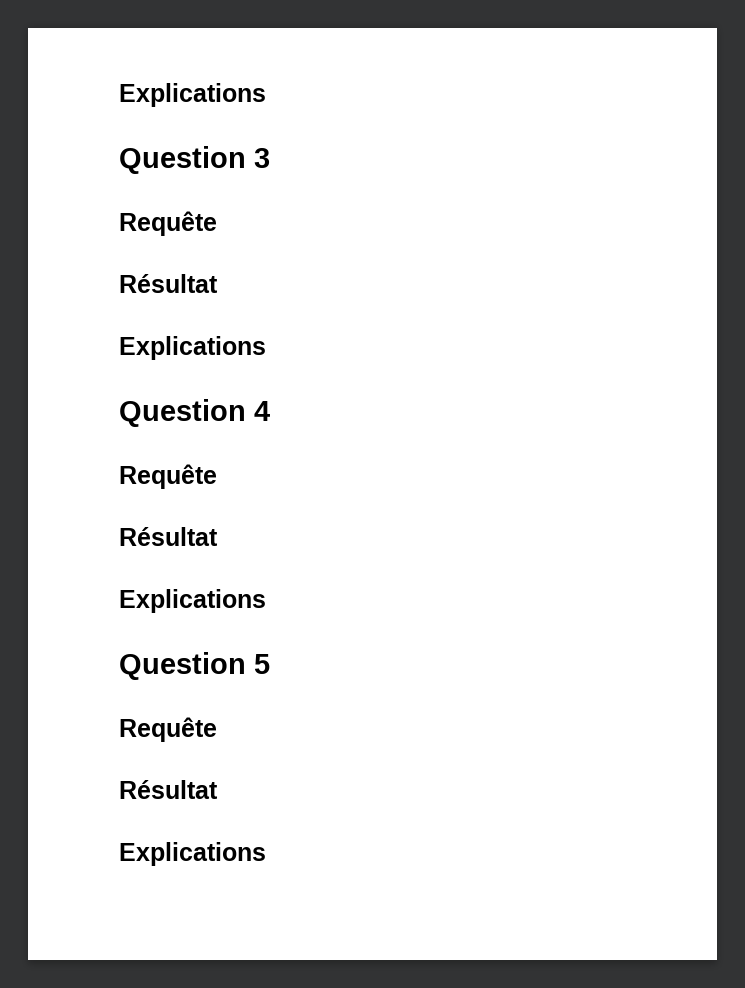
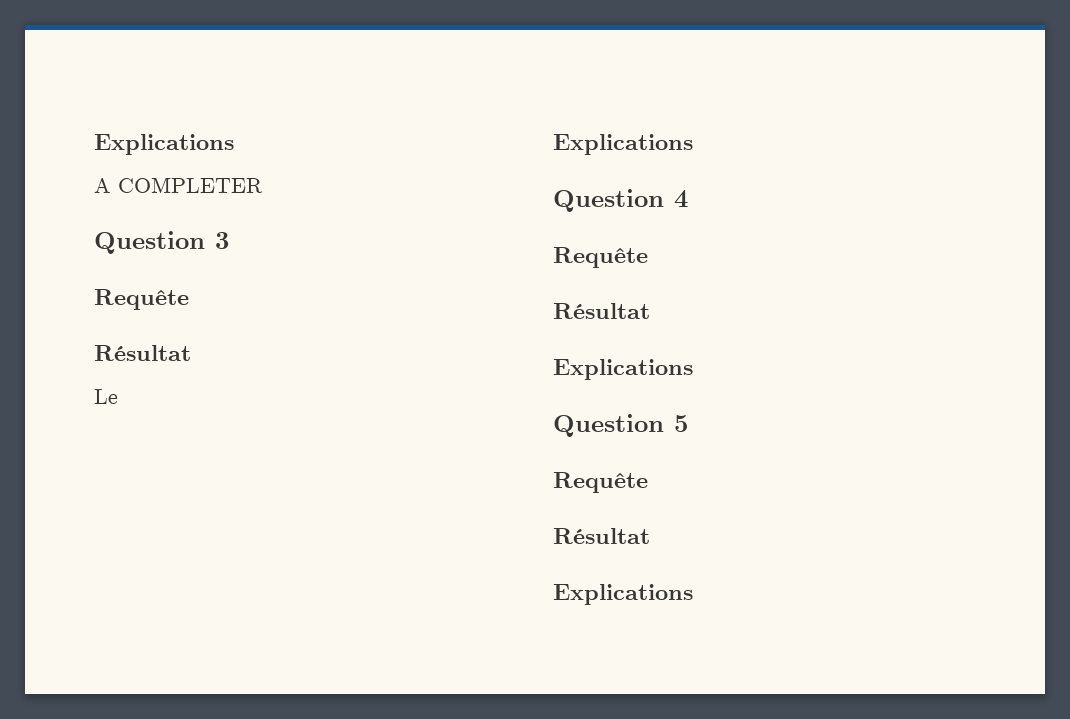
[119,83,266,107] Explications -> [94,134,234,155] [94,177,263,193] Explications // A COMPLETER
(218, 283) none -> [94,389,118,404] // Le

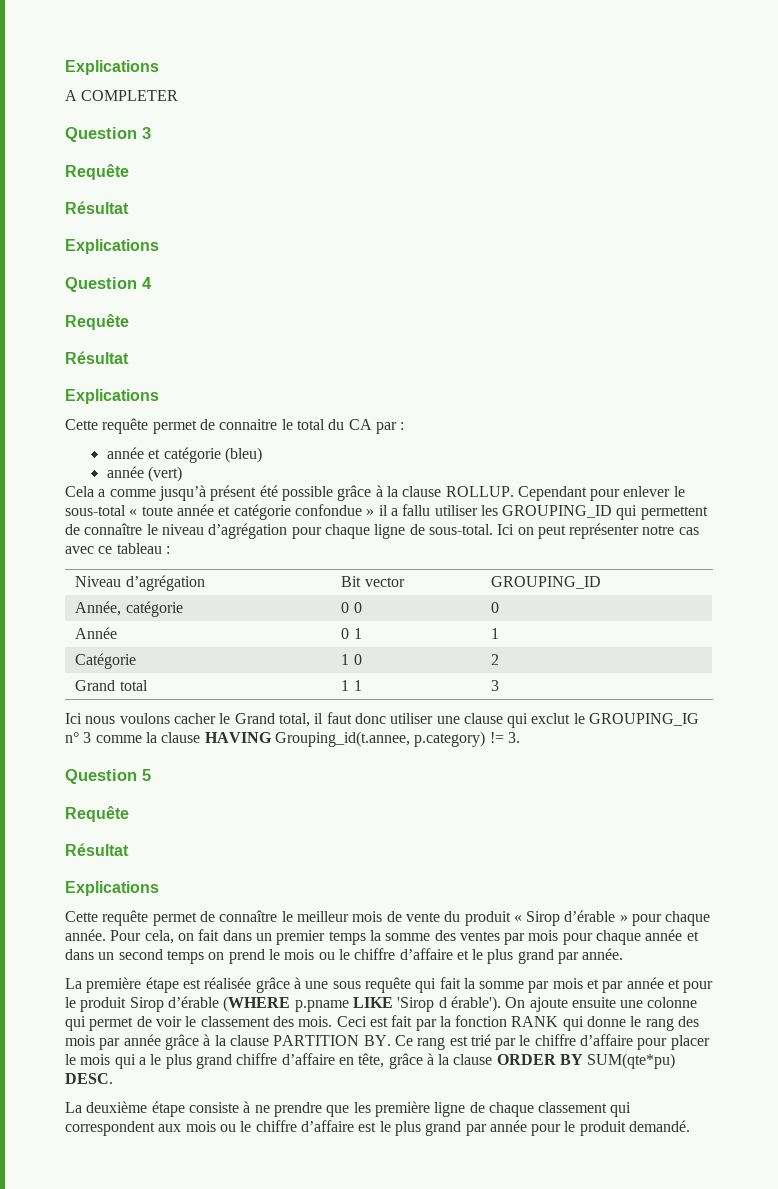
[94,389,118,404] // Le -> (129, 207) none
(693, 369) none -> [65,418,405,434] [106,447,262,463] [106,466,183,482] [65,485,685,501] [65,504,708,520] [65,523,699,539] [65,543,170,554] [75,575,205,591] [341,576,405,587] [491,576,602,589] [75,601,183,617] [341,602,362,613] [491,602,500,613] [75,627,118,639] [341,628,362,639] [491,628,500,639] [75,653,137,669] [341,654,362,665] [491,654,500,665] [75,680,148,691] [341,680,362,691] [491,680,500,691] [65,712,700,728] [65,731,520,747] // Cette requête permet de connaitre le total du CA par : // année et catégorie (bleu) // année (vert) // Cela a comme jusqu’à présent été possible grâce à la clause ROLLUP. Cependant pour enlever le sous-total « toute année et catégorie confondue » il a fallu utiliser les GROUPING_ID qui permettent de connaître le niveau d’agrégation pour chaque ligne de sous-total. Ici on peut représenter notre cas avec ce tableau : // Niveau d’agrégation | Bit vector | GROUPING_ID // Année, catégorie | 0 0 | 0 // Année | 0 1 | 1 // Catégorie | 1 0 | 2 // Grand total | 1 1 | 3 // Ici nous voulons cacher le Grand total, il faut donc utiliser une clause qui exclut le GROUPING_IG n° 3 comme la clause HAVING Grouping_id(t.annee, p.category) != 3.
(693, 594) none -> [65,910,711,926] [65,929,699,945] [65,948,624,964] [65,977,714,993] [65,996,698,1012] [65,1015,700,1031] [65,1034,710,1050] [65,1053,676,1069] [65,1073,113,1084] [65,1101,632,1117] [65,1120,691,1136] // Cette requête permet de connaître le meilleur mois de vente du produit « Sirop d’érable » pour chaque année. Pour cela, on fait dans un premier temps la somme des ventes par mois pour chaque année et dans un second temps on prend le mois ou le chiffre d’affaire et le plus grand par année. // La première étape est réalisée grâce à une sous requête qui fait la somme par mois et par année et pour le produit Sirop d’érable (WHERE p.pname LIKE 'Sirop d érable'). On ajoute ensuite une colonne qui permet de voir le classement des mois. Ceci est fait par la fonction RANK qui donne le rang des mois par année grâce à la clause PARTITION BY. Ce rang est trié par le chiffre d’affaire pour placer le mois qui a le plus grand chiffre d’affaire en tête, grâce à la clause ORDER BY SUM(qte*pu) DESC. // La deuxième étape consiste à ne prendre que les première ligne de chaque classement qui correspondent aux mois ou le chiffre d’affaire est le plus grand par année pour le produit demandé.

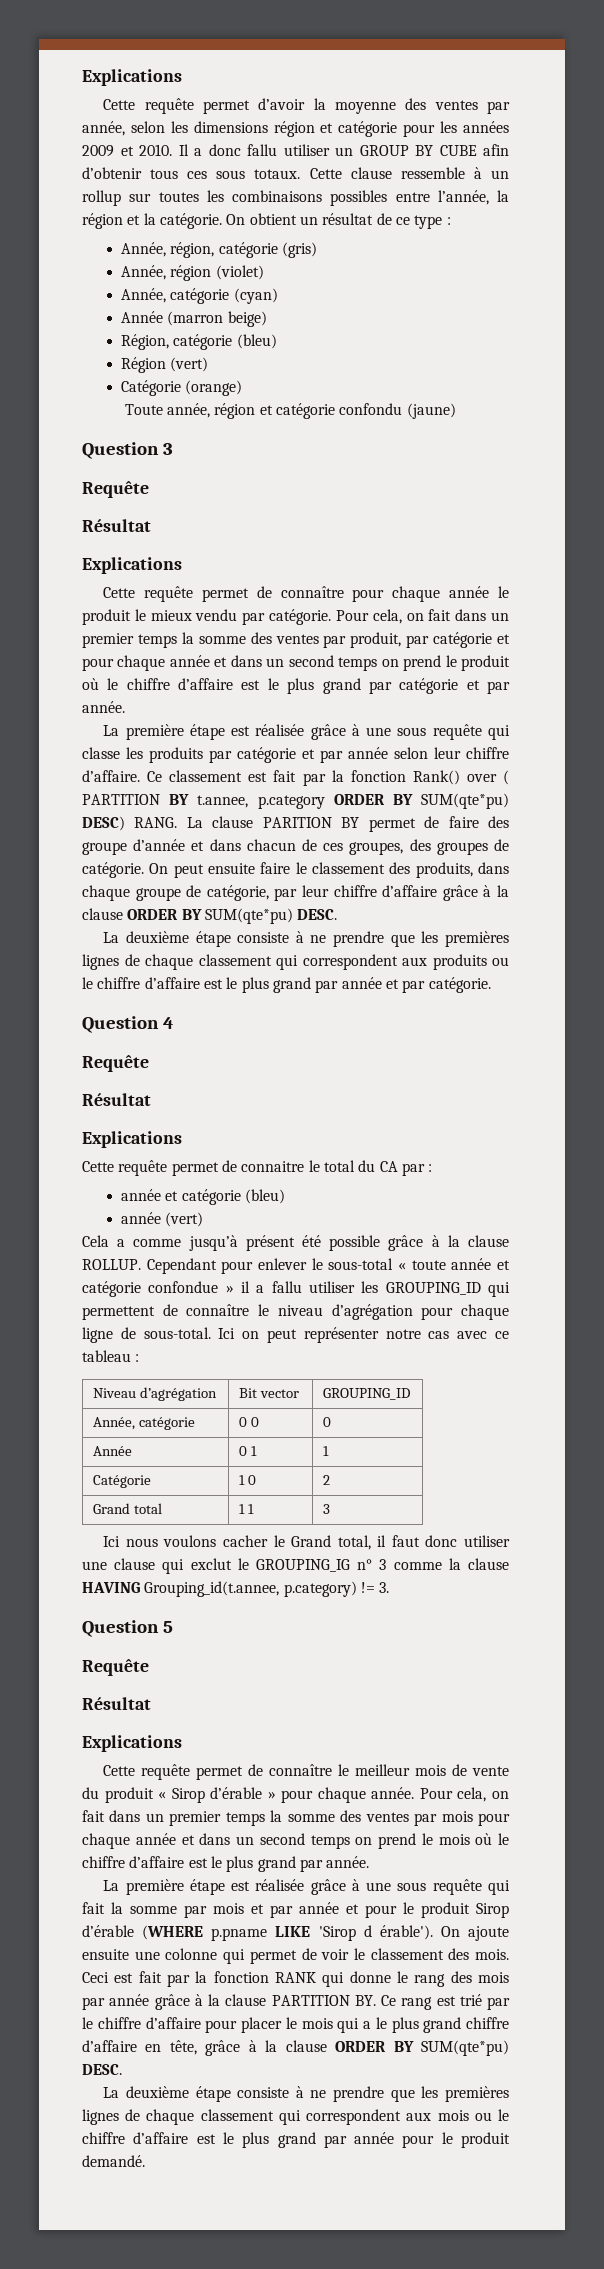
[65,60,159,75] [65,90,179,101] Explications // A COMPLETER -> [82,69,182,86] [103,98,510,114] [82,121,510,137] [82,144,509,157] [82,167,509,179] [82,190,509,206] [82,213,451,229] [120,242,317,258] [120,265,264,281] [120,288,278,304] [120,311,267,327] [120,334,277,350] [120,357,209,373] [120,380,243,396] [124,403,456,419] Explications // Cette requête permet d’avoir la moyenne des ventes par année, selon les dimensions région et catégorie pour les années 2009 et 2010. Il a donc fallu utiliser un GROUP BY CUBE afin d’obtenir tous ces sous totaux. Cette clause ressemble à un rollup sur toutes les combinaisons possibles entre l’année, la région et la catégorie. On obtient un résultat de ce type : // Année, région, catégorie (gris) // Année, région (violet) // Année, catégorie (cyan) // Année (marron beige) // Région, catégorie (bleu) // Région (vert) // Catégorie (orange) // Toute année, région et catégorie confondu (jaune)
(159, 246) none -> [103,586,509,602] [82,609,509,625] [82,632,510,648] [82,655,510,671] [82,678,511,694] [82,701,125,713] [103,724,511,740] [82,747,509,763] [82,770,510,786] [82,793,510,809] [82,816,510,832] [82,839,509,855] [82,862,509,878] [82,885,510,901] [82,908,338,924] [103,931,510,947] [82,954,509,970] [82,977,491,993] // Cette requête permet de connaître pour chaque année le produit le mieux vendu par catégorie. Pour cela, on fait dans un premier temps la somme des ventes par produit, par catégorie et pour chaque année et dans un second temps on prend le produit où le chiffre d’affaire est le plus grand par catégorie et par année. // La première étape est réalisée grâce à une sous requête qui classe les produits par catégorie et par année selon leur chiffre d’affaire. Ce classement est fait par la fonction Rank() over ( PARTITION BY t.annee, p.category ORDER BY SUM(qte*pu) DESC) RANG. La clause PARITION BY permet de faire des groupe d’année et dans chacun de ces groupes, des groupes de catégorie. On peut ensuite faire le classement des produits, dans chaque groupe de catégorie, par leur chiffre d’affaire grâce à la clause ORDER BY SUM(qte*pu) DESC. // La deuxième étape consiste à ne prendre que les premières lignes de chaque classement qui correspondent aux produits ou le chiffre d’affaire est le plus grand par année et par catégorie.
[318,948,469,960] ou le chiffre d’affaire et -> [475,1833,509,1845] [82,1856,208,1868] où le chiffre d’affaire est
[374,1101,466,1117] première ligne -> [445,2086,510,2102] [82,2109,119,2125] premières lignes

